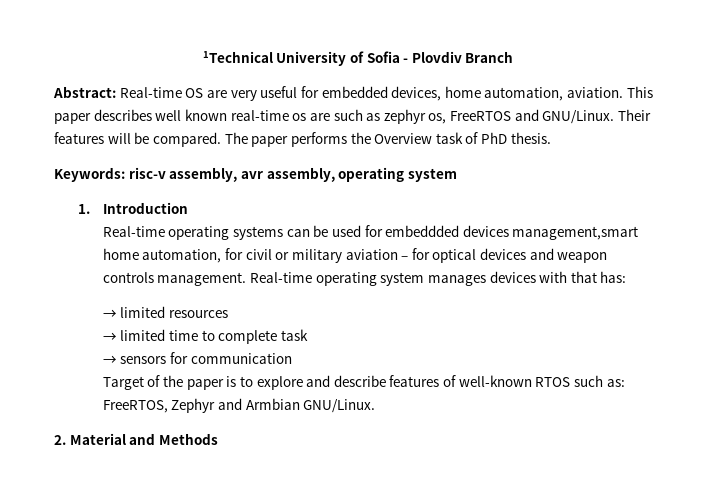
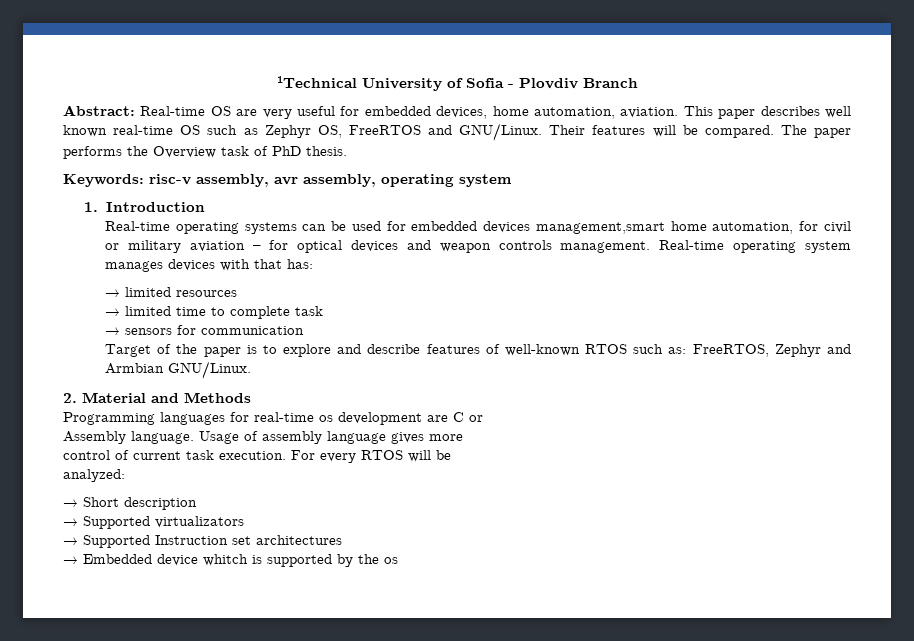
[292,109,447,124] os are such as zephyr os, -> [180,125,342,138] OS such as Zephyr OS,
[385,225,460,237] embeddded -> [411,221,478,231] embedded
(218, 439) none -> [63,412,483,425] [63,431,463,444] [63,450,451,463] [63,469,125,482] [63,497,197,510] [63,516,244,529] [63,535,342,548] [63,554,398,567] // Programming languages for real-time os development are C or // Assembly language. Usage of assembly language gives more // control of current task execution. For every RTOS will be // analyzed: // → Short description // → Supported virtualizators // → Supported Instruction set architectures // → Embedded device whitch is supported by the os

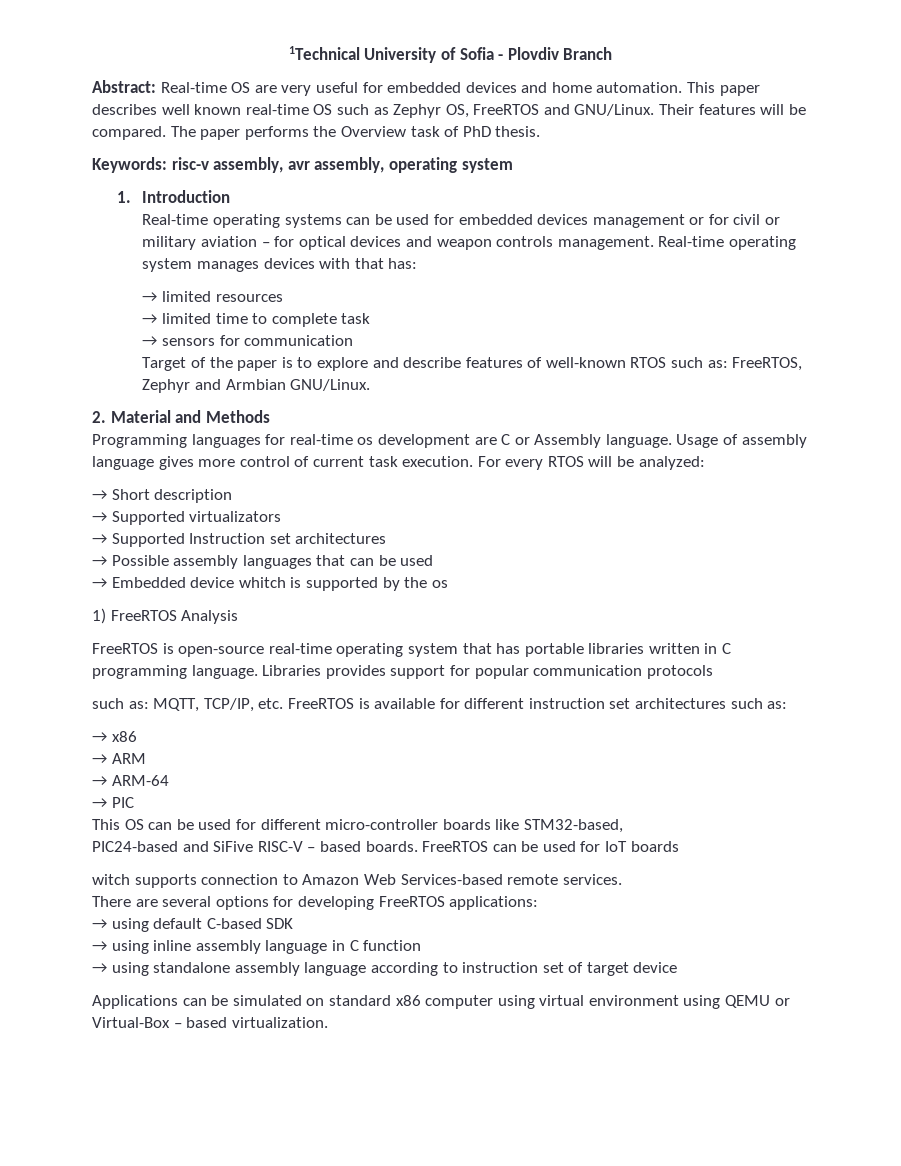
[436,106,679,119] devices, home automation, aviation. -> [465,82,683,93] devices and home automation.
[535,221,794,234] management,smart home automation, -> [592,214,705,228] management or
(483, 418) // -> (530, 441) none
(463, 437) // -> (236, 463) none
(451, 455) // -> (635, 461) none
(342, 540) none -> [92,555,434,569] // → Possible assembly languages that can be used
(398, 560) none -> [92,608,239,624] [92,643,732,657] [92,665,713,679] [92,698,788,712] [92,731,137,742] [92,753,146,764] [92,775,169,786] [92,797,134,808] [92,819,623,833] [92,841,679,852] [92,874,622,888] [92,896,539,910] [92,918,294,932] [92,940,422,954] [92,962,678,976] [92,995,790,1009] [92,1017,328,1028] // 1) FreeRTOS Analysis // FreeRTOS is open-source real-time operating system that has portable libraries written in C programming language. Libraries provides support for popular communication protocols // such as: MQTT, TCP/IP, etc. FreeRTOS is available for different instruction set architectures such as: // → x86 // → ARM // → ARM-64 // → PIC // This OS can be used for different micro-controller boards like STM32-based, // PIC24-based and SiFive RISC-V – based boards. FreeRTOS can be used for IoT boards // witch supports connection to Amazon Web Services-based remote services. // There are several options for developing FreeRTOS applications: // → using default C-based SDK // → using inline assembly language in C function // → using standalone assembly language according to instruction set of target device // Applications can be simulated on standard x86 computer using virtual environment using QEMU or Virtual-Box – based virtualization.

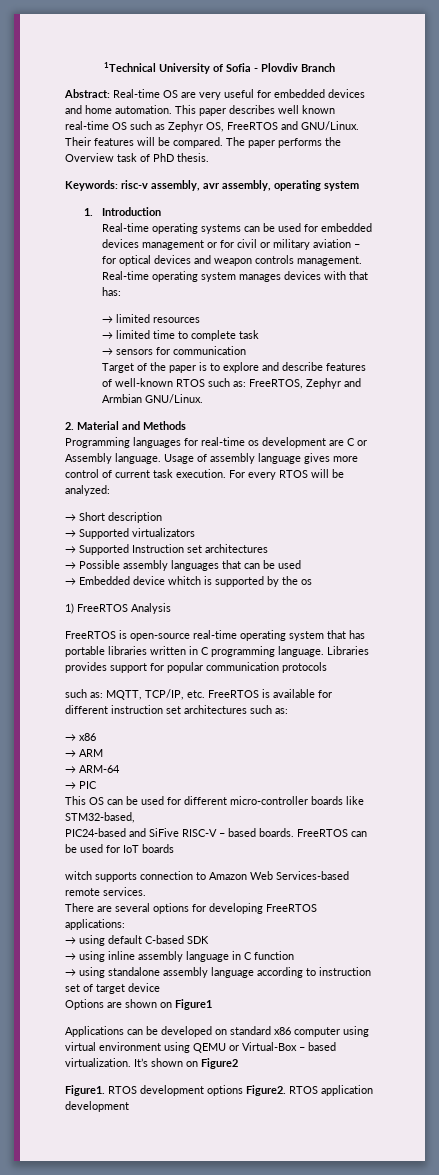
(678, 967) none -> [65,999,212,1010] // Options are shown on Figure1
[232,995,302,1006] simulated -> [161,1026,212,1037] developed
(328, 1022) none -> [134,1058,238,1069] [65,1085,373,1096] [65,1101,129,1112] It’s shown on Figure2 // Figure1. RTOS development options Figure2. RTOS application development

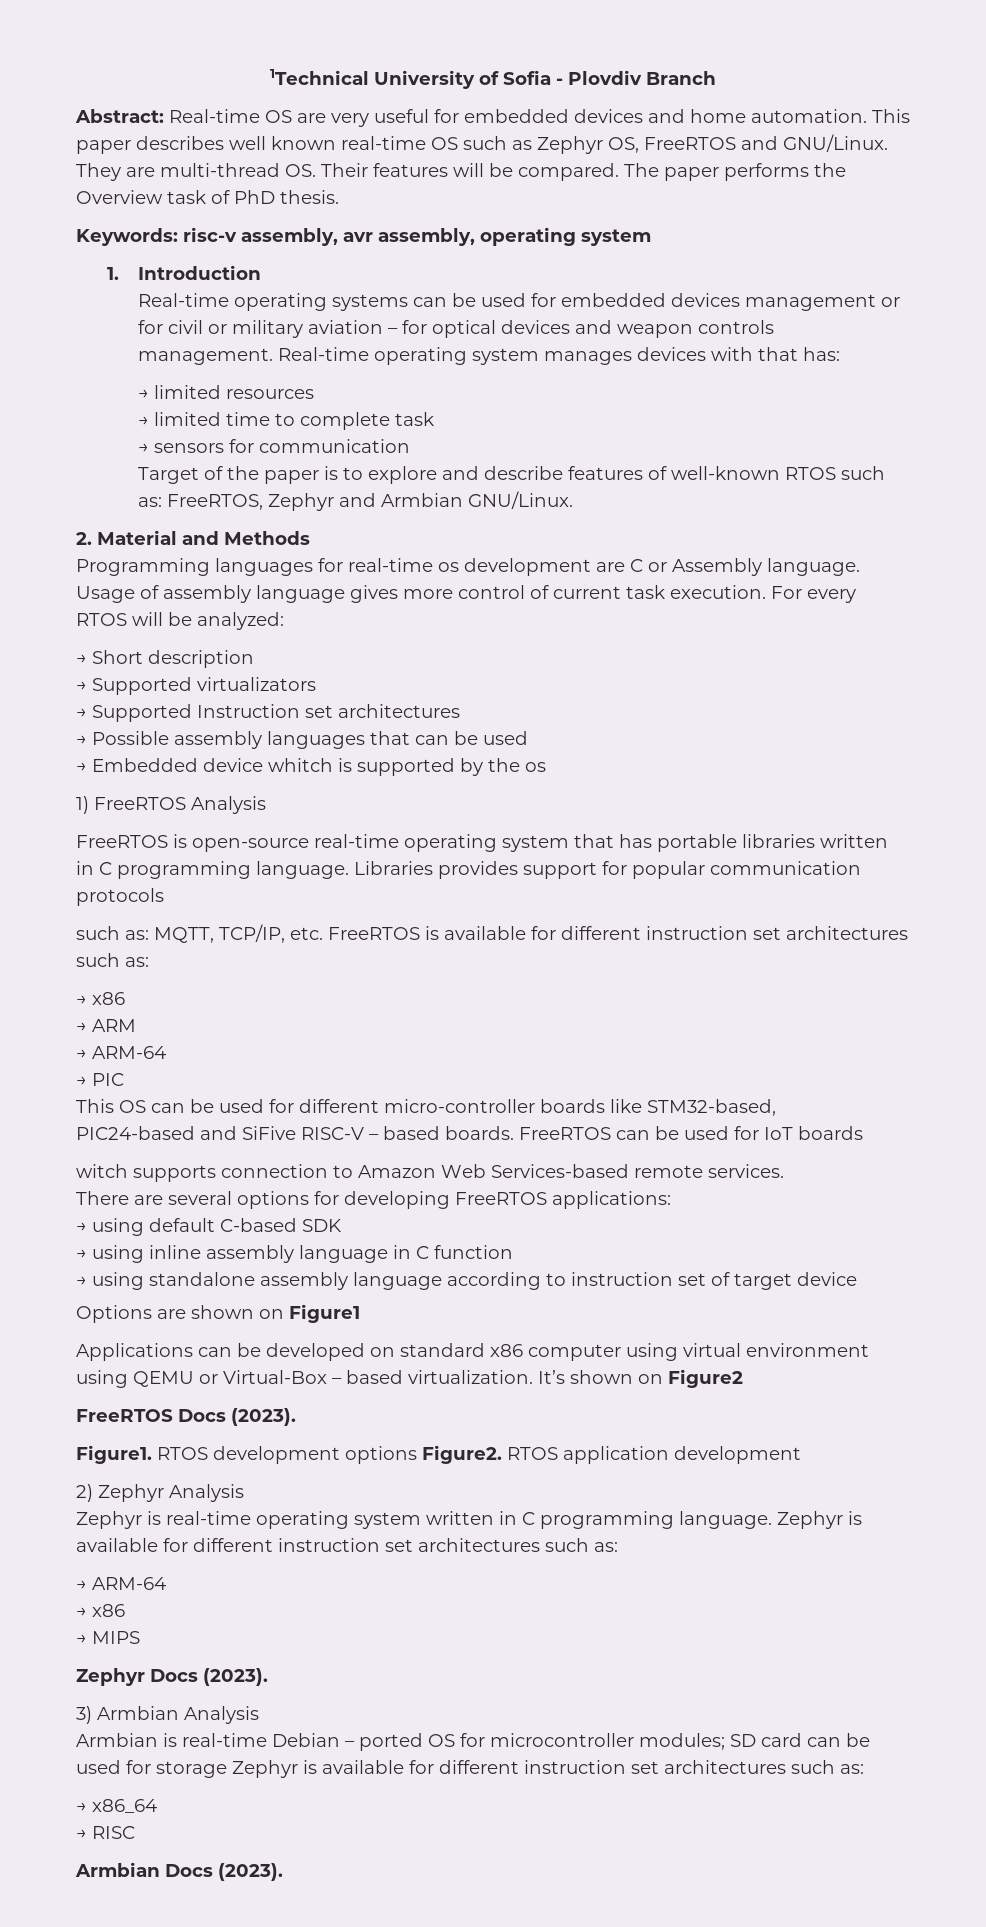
(359, 125) none -> [76,163,316,181] They are multi-thread OS.
(238, 1063) none -> [76,1408,296,1426] // FreeRTOS Docs (2023).
(129, 1106) none -> [76,1484,244,1502] [76,1511,862,1529] [76,1538,618,1552] [76,1577,166,1590] [76,1604,125,1617] [76,1631,140,1644] [76,1668,268,1686] [76,1706,259,1724] [76,1733,870,1751] [76,1760,864,1778] [76,1799,157,1813] [76,1826,135,1839] [75,1862,283,1881] // 2) Zephyr Analysis // Zephyr is real-time operating system written in C programming language. Zephyr is available for different instruction set architectures such as: // → ARM-64 // → x86 // → MIPS // Zephyr Docs (2023). // 3) Armbian Analysis // Armbian is real-time Debian – ported OS for microcontroller modules; SD card can be used for storage Zephyr is available for different instruction set architectures such as: // → x86_64 // → RISC // Armbian Docs (2023).

